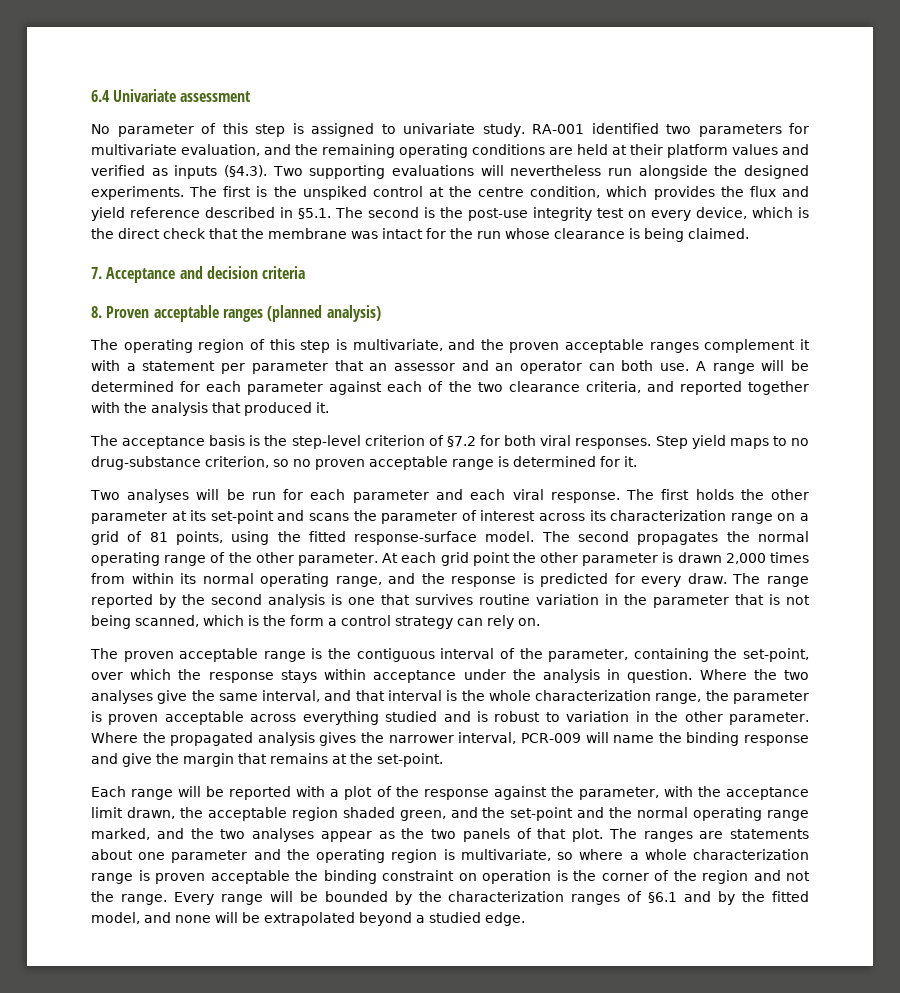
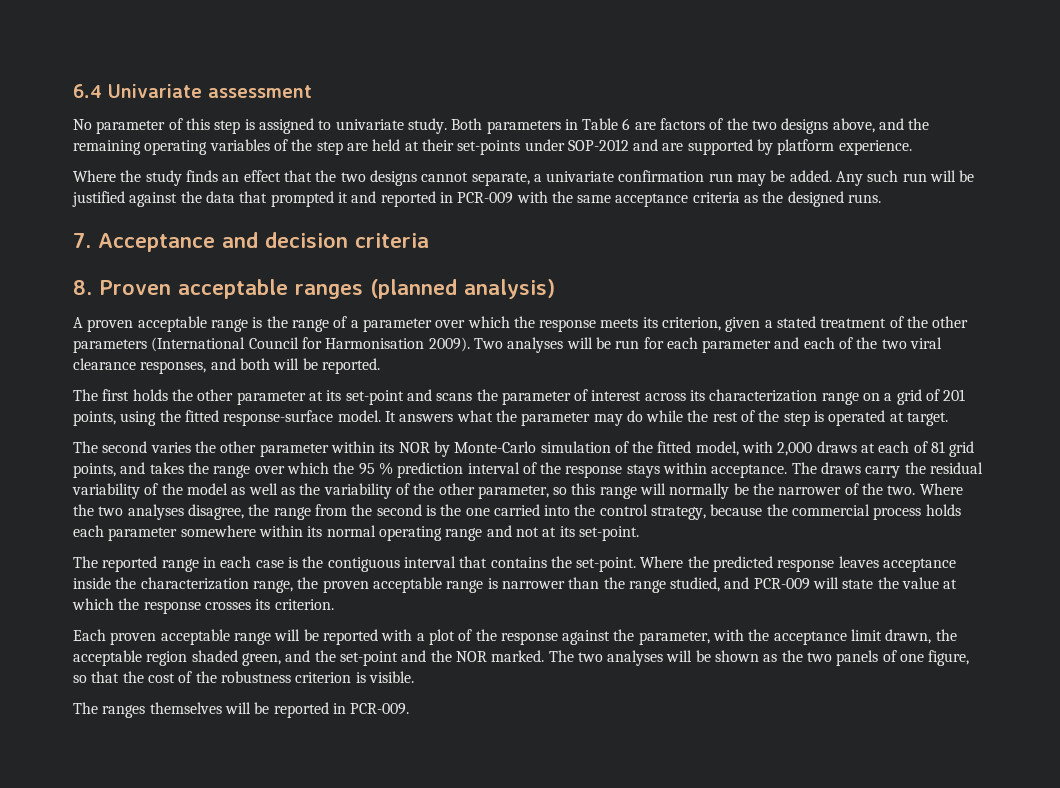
[531,123,809,137] [91,144,809,158] [91,165,809,179] [91,186,809,200] [91,207,809,221] [91,228,749,242] RA-001 identified two parameters for multivariate evaluation, and the remaining operating conditions are held at their platform values and verified as inputs (§4.3). Two supporting evaluations will nevertheless run alongside the designed experiments. The first is the unspiked control at the centre condition, which provides the flux and yield reference described in §5.1. The second is the post-use integrity test on every device, which is the direct check that the membrane was intact for the run whose clearance is being claimed. -> [451,118,930,134] [73,139,912,155] [73,170,975,186] [72,191,882,207] Both parameters in Table 6 are factors of the two designs above, and the remaining operating variables of the step are held at their set-points under SOP-2012 and are supported by platform experience. // Where the study finds an effect that the two designs cannot separate, a univariate confirmation run may be added. Any such run will be justified against the data that prompted it and reported in PCR-009 with the same acceptance criteria as the designed runs.
[90,339,810,353] [91,360,810,374] [91,381,810,395] [91,402,329,416] [90,435,810,449] [91,456,637,470] The operating region of this step is multivariate, and the proven acceptable ranges complement it with a statement per parameter that an assessor and an operator can both use. A range will be determined for each parameter against each of the two clearance criteria, and reported together with the analysis that produced it. // The acceptance basis is the step-level criterion of §7.2 for both viral responses. Step yield maps to no drug-substance criterion, so no proven acceptable range is determined for it. // -> [73,316,969,332] [73,337,470,353] A proven acceptable range is the range of a parameter over which the response meets its criterion, given a stated treatment of the other parameters (International Council for Harmonisation 2009).
[512,489,620,503] viral response. -> [839,337,943,349] [73,358,380,374] of the two viral clearance responses, and both will be reported. //
[149,532,168,542] 81 -> [943,389,966,401] 201
[541,531,809,545] [91,552,809,566] [91,573,809,587] [91,594,810,608] [91,615,540,629] [90,648,810,662] [91,669,809,683] [91,690,810,704] [91,711,810,725] [91,732,810,746] [91,753,443,767] [91,786,126,797] The second propagates the normal operating range of the other parameter. At each grid point the other parameter is drawn 2,000 times from within its normal operating range, and the response is predicted for every draw. The range reported by the second analysis is one that survives routine variation in the parameter that is not being scanned, which is the form a control strategy can rely on. // The proven acceptable range is the contiguous interval of the parameter, containing the set-point, over which the response stays within acceptance under the analysis in question. Where the two analyses give the same interval, and that interval is the whole characterization range, the parameter is proven acceptable across everything studied and is robust to variation in the other parameter. Where the propagated analysis gives the narrower interval, PCR-009 will name the binding response and give the margin that remains at the set-point. // Each -> [384,410,949,426] [73,441,975,457] [73,462,984,478] [72,483,963,499] [73,504,961,520] [73,525,639,541] [73,556,957,572] [73,577,958,593] [72,598,334,614] [73,629,230,645] It answers what the parameter may do while the rest of the step is operated at target. // The second varies the other parameter within its NOR by Monte-Carlo simulation of the fitted model, with 2,000 draws at each of 81 grid points, and takes the range over which the 95 % prediction interval of the response stays within acceptance. The draws carry the residual variability of the model as well as the variability of the other parameter, so this range will normally be the narrower of the two. Where the two analyses disagree, the range from the second is the one carried into the control strategy, because the commercial process holds each parameter somewhere within its normal operating range and not at its set-point. // The reported range in each case is the contiguous interval that contains the set-point. Where the predicted response leaves acceptance inside the characterization range, the proven acceptable range is narrower than the range studied, and PCR-009 will state the value at which the response crosses its criterion. // Each proven acceptable
[637,807,810,821] [91,828,372,842] normal operating range marked, and the two analyses appear -> [455,650,760,666] NOR marked. The two analyses will be shown
[537,828,809,842] [91,849,810,863] [91,870,810,884] [91,891,809,905] [91,912,525,926] that plot. The ranges are statements about one parameter and the operating region is multivariate, so where a whole characterization range is proven acceptable the binding constraint on operation is the corner of the region and not the range. Every range will be bounded by the characterization ranges of §6.1 and by the fitted model, and none will be extrapolated beyond a studied edge. -> [900,650,970,666] [73,671,414,683] [73,702,410,718] one figure, so that the cost of the robustness criterion is visible. // The ranges themselves will be reported in PCR-009.

